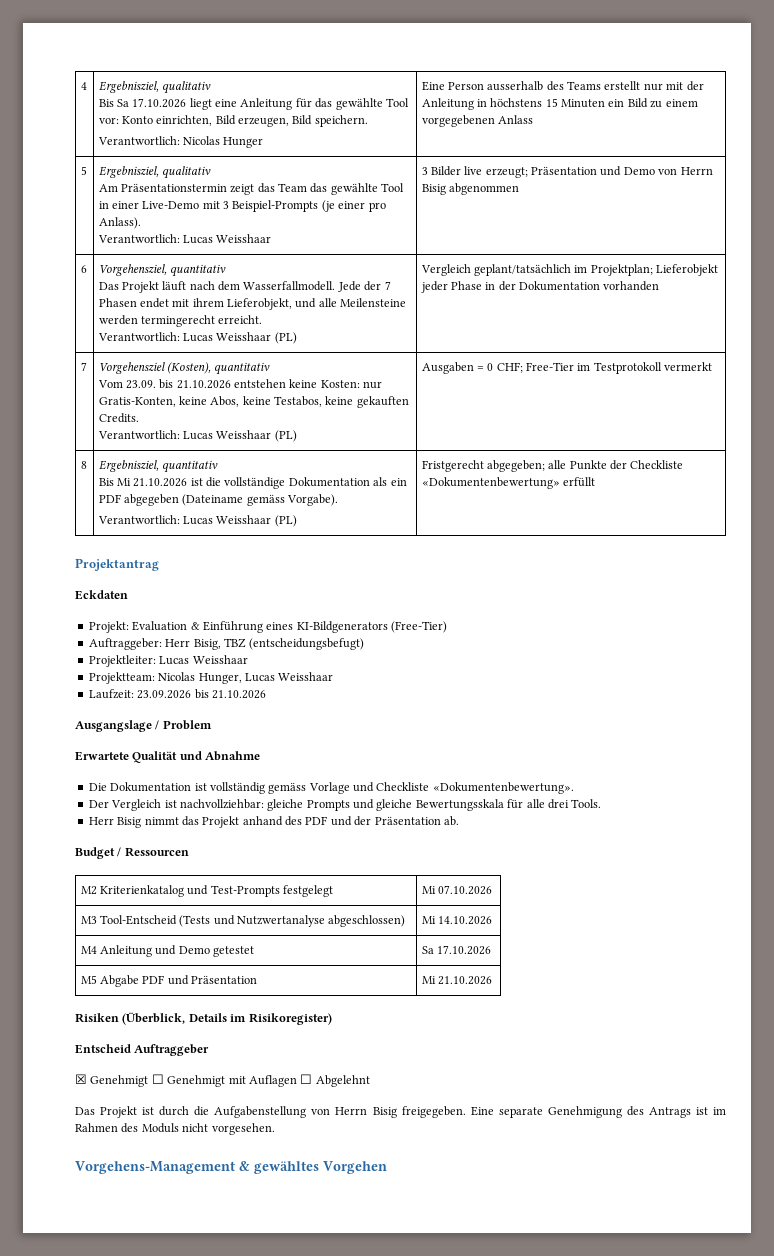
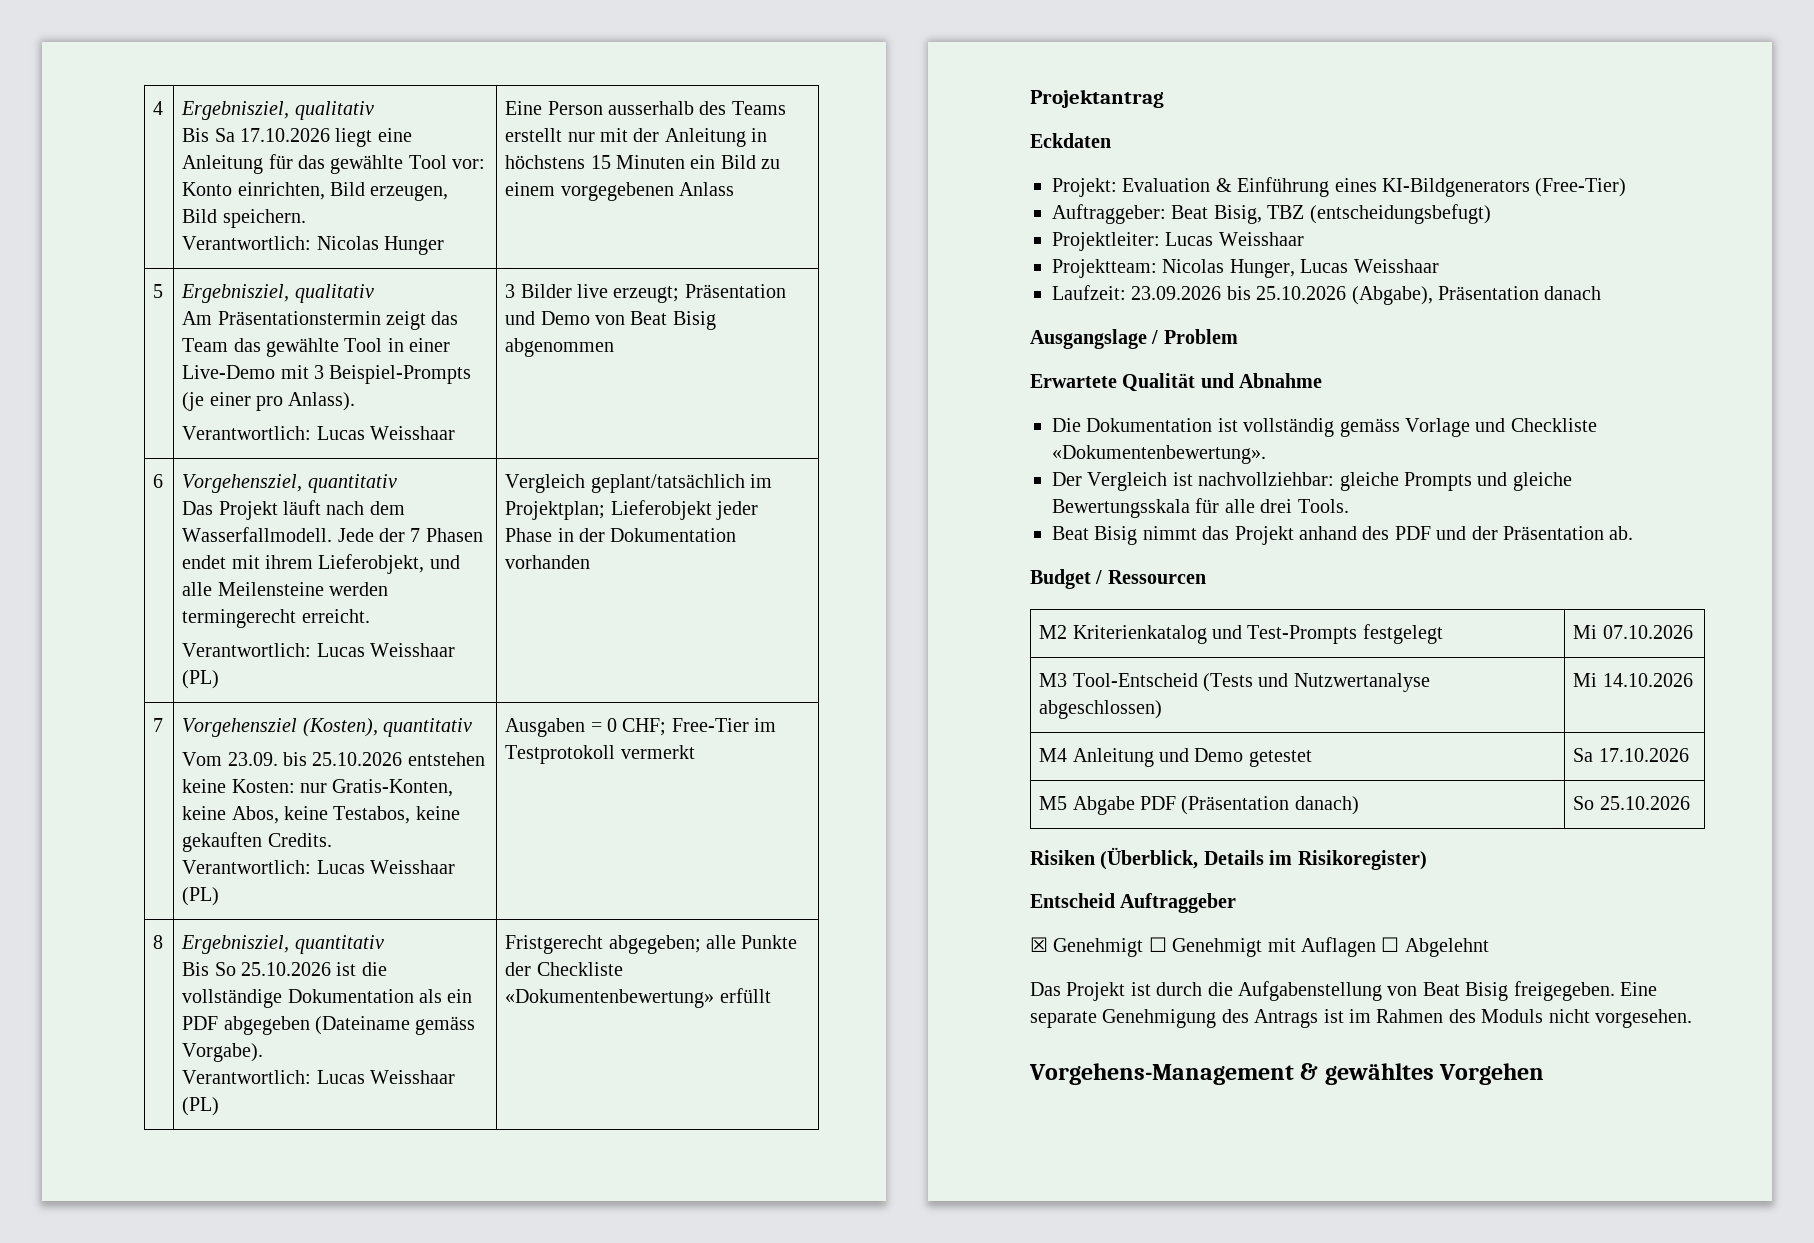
[680,167,713,175] Herrn -> [630,311,668,325] Beat
[176,380,231,389] 21.10.2026 -> [312,752,403,766] 25.10.2026
[116,478,188,487] Mi 21.10.2026 -> [214,962,331,976] So 25.10.2026
[165,639,191,647] Herr -> [1171,205,1209,219] Beat
[211,690,266,699] 21.10.2026 -> [1256,286,1602,305] 25.10.2026 (Abgabe), Präsentation danach
[88,817,114,825] Herr -> [1052,526,1089,540] Beat
[167,975,258,985] [421,976,492,985] und Präsentation | Mi 21.10.2026 -> [1181,796,1359,815] [1573,796,1690,810] (Präsentation danach) | So 25.10.2026
[335,1107,368,1115] Herrn -> [1422,982,1460,996] Beat

